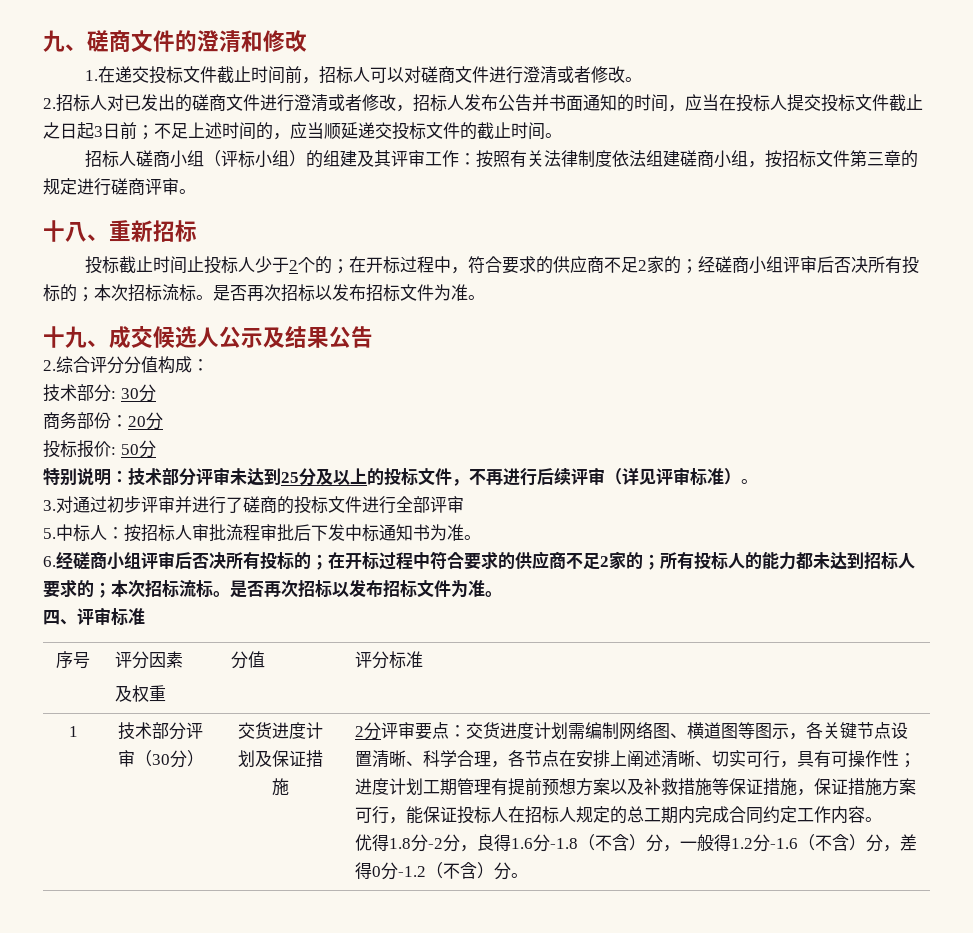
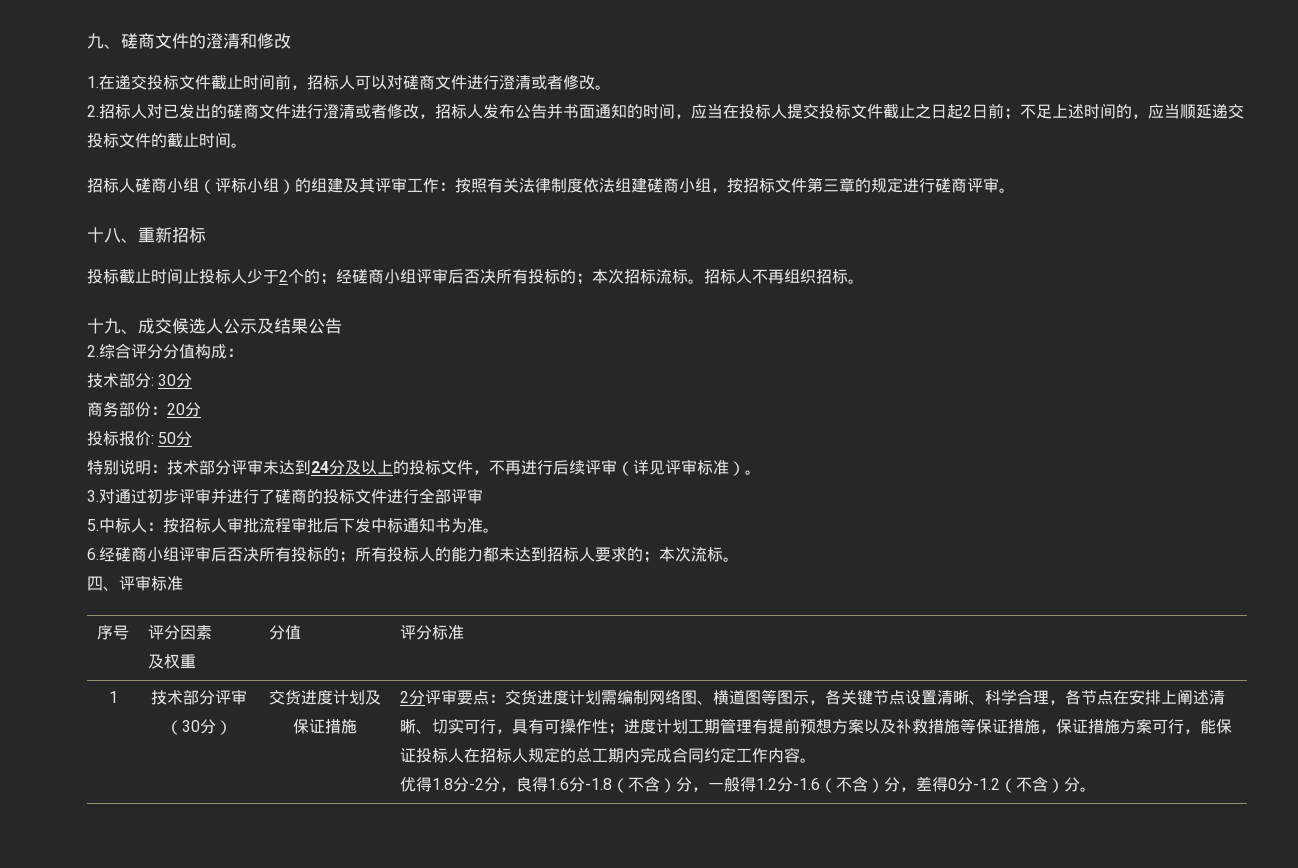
[94,126,103,137] 3 -> [963,105,972,117] 2
[349,256,699,274] 在开标过程中，符合要求的供应商不足2家的； -> (336, 279) none
[213,284,468,302] 是否再次招标以发布招标文件为准 -> [704,269,848,284] 招标人不再组织招标
[281,472,299,483] 25 -> [311,461,329,473] 24
[328,551,660,570] 在开标过程中符合要求的供应商不足2家的； -> (355, 557) none
[145,579,502,598] 招标流标。是否再次招标以发布招标文件为准。 -> [691,547,739,562] 流标。

